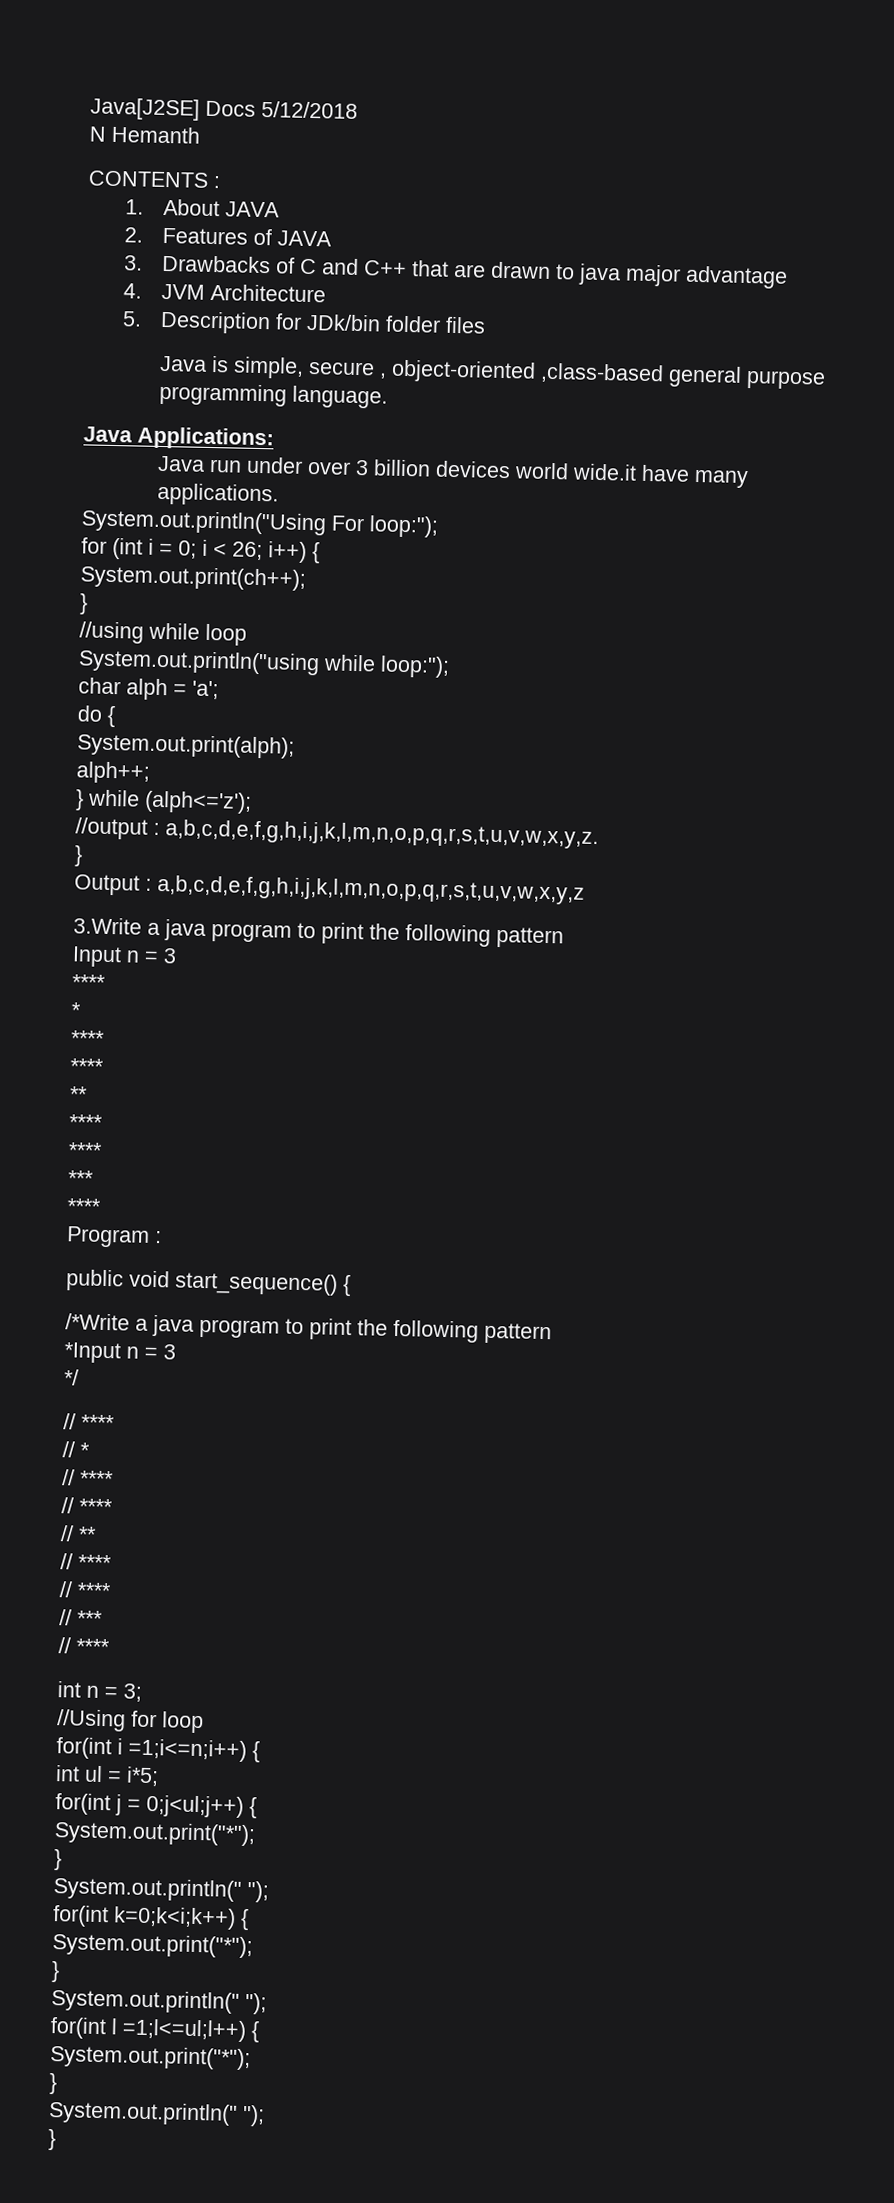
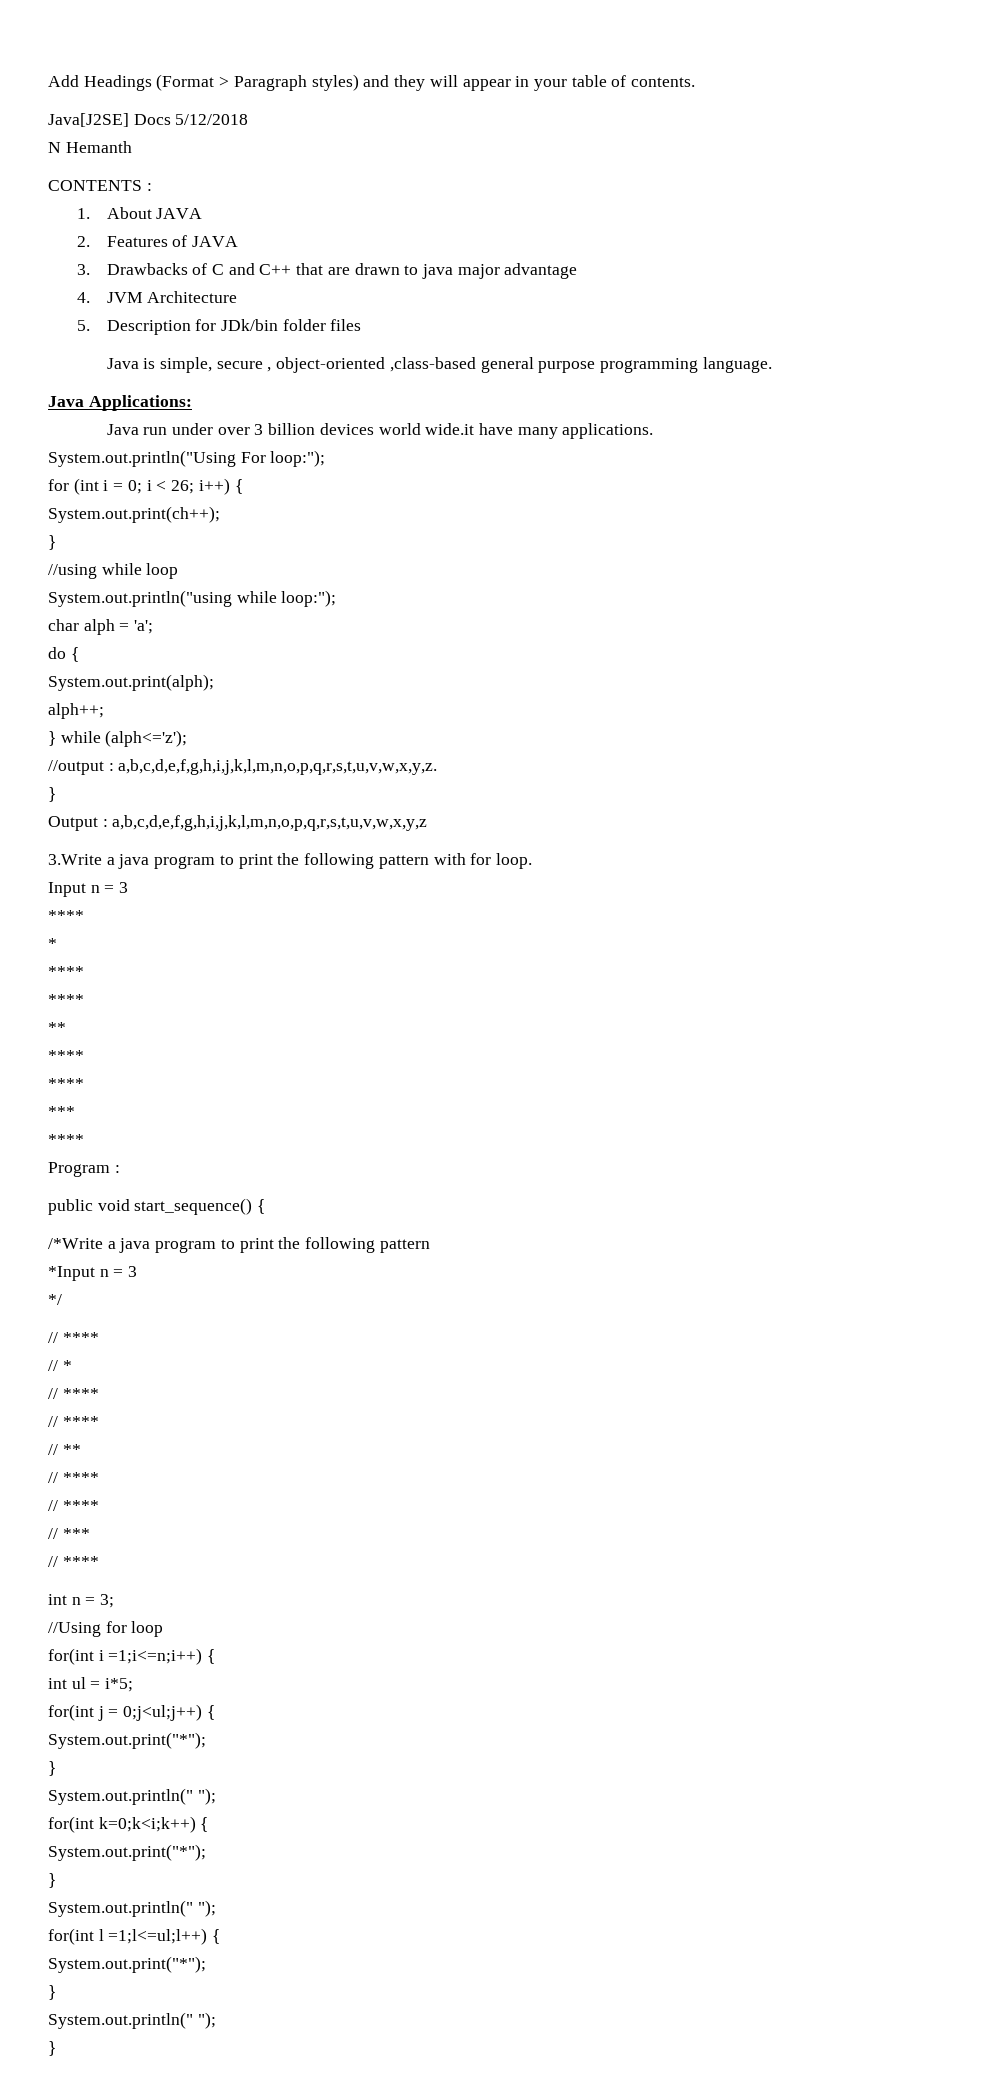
(90, 109) none -> [48,74,696,91] Add Headings (Format > Paragraph styles) and they will appear in your table of contents. //
(564, 937) none -> [433,853,532,869] with for loop.

